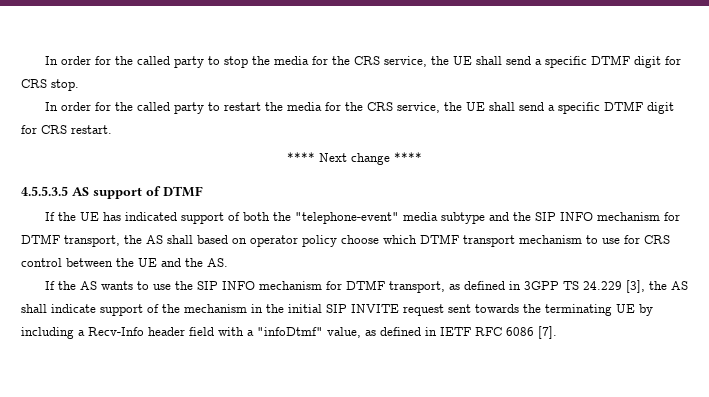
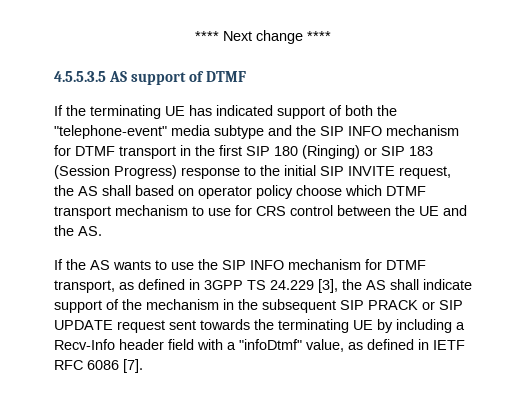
[44,55,681,68] [21,79,79,91] [44,101,674,114] [21,125,112,134] In order for the called party to stop the media for the CRS service, the UE shall send a specific DTMF digit for CRS stop. // In order for the called party to restart the media for the CRS service, the UE shall send a specific DTMF digit for CRS restart. // -> (195, 36) none
(76, 216) none -> [90,105,161,119] terminating
[64,235,120,247] transport, -> [119,145,433,159] [54,165,451,179] transport in the first SIP 180 (Ringing) or SIP 183 (Session Progress) response to the initial SIP INVITE request,
[288,304,399,313] initial SIP INVITE -> [262,299,463,313] [54,320,113,330] subsequent SIP PRACK or SIP UPDATE

